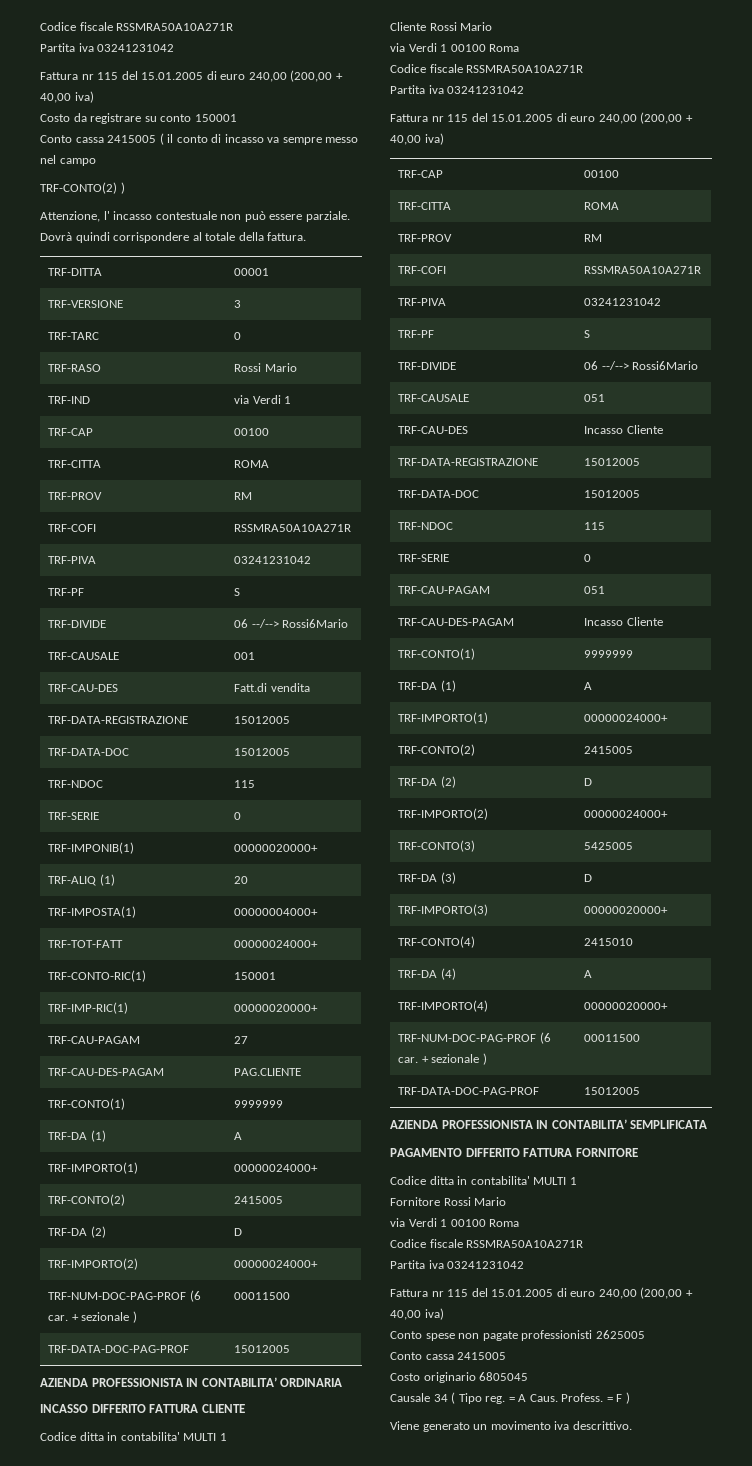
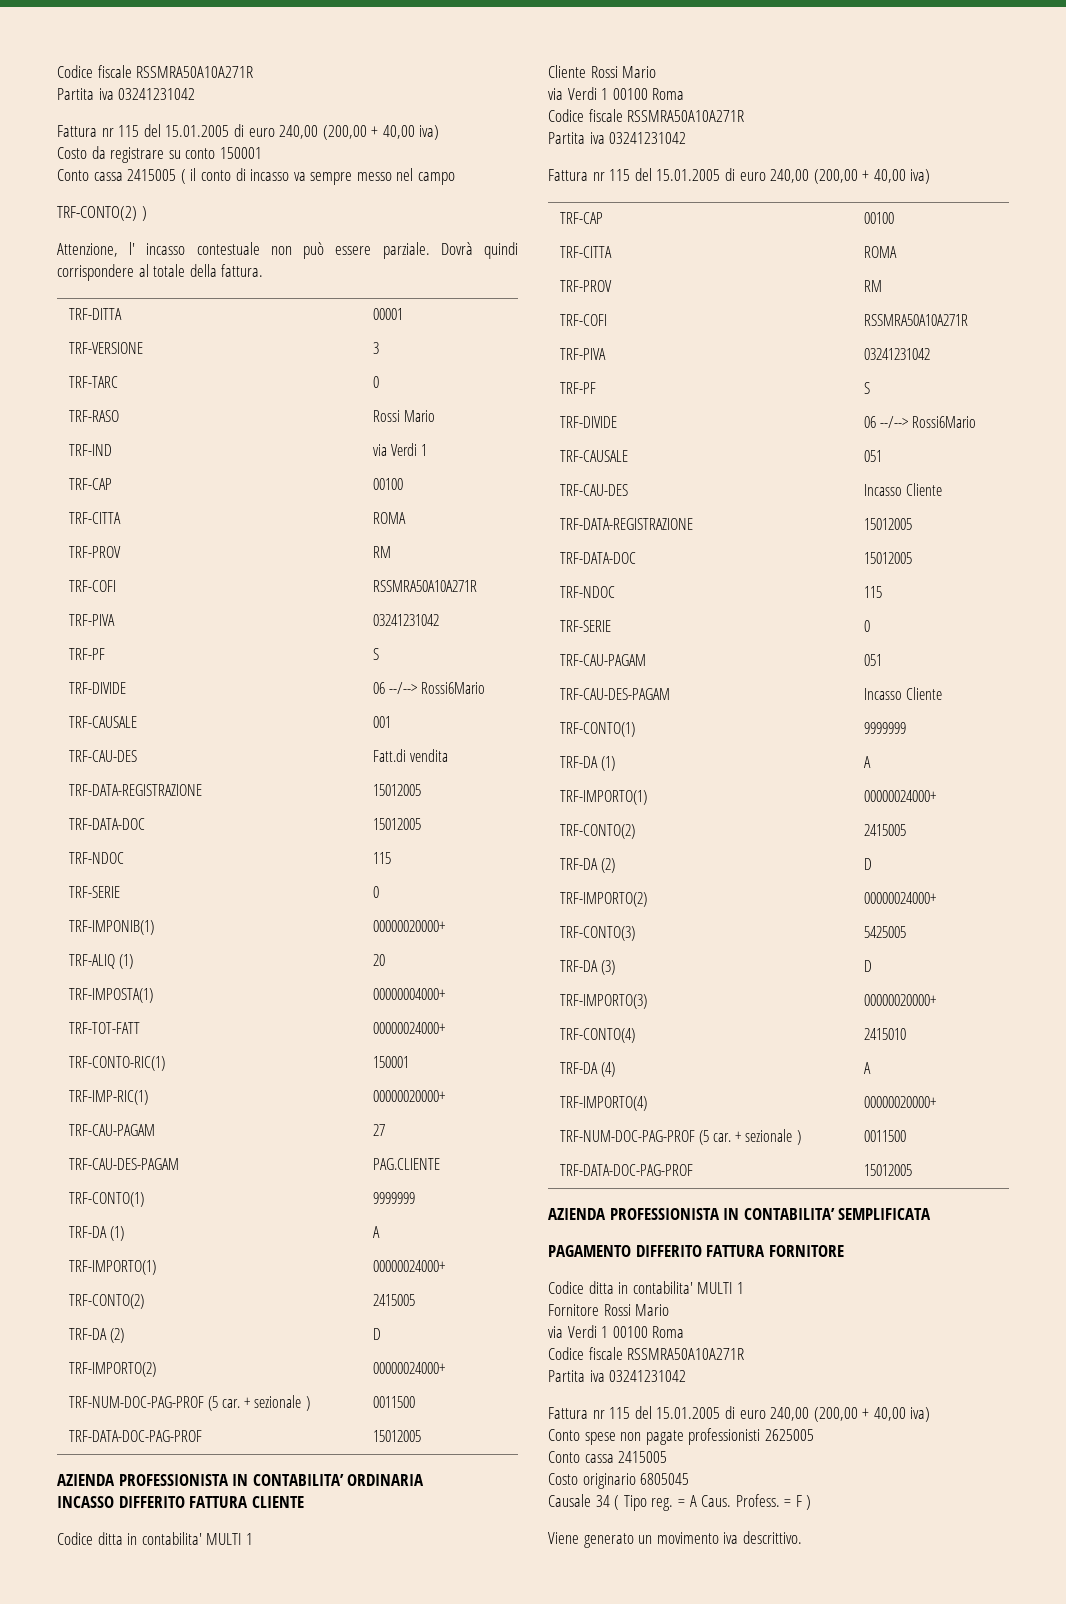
[189,1290,201,1302] [48,1311,137,1323] [234,1292,291,1300] (6 car. + sezionale ) | 00011500 -> [207,1395,310,1411] [372,1396,415,1408] (5 car. + sezionale ) | 0011500
[539,1032,551,1044] [398,1053,487,1065] [584,1034,641,1042] (6 car. + sezionale ) | 00011500 -> [698,1129,801,1145] [863,1130,906,1142] (5 car. + sezionale ) | 0011500

